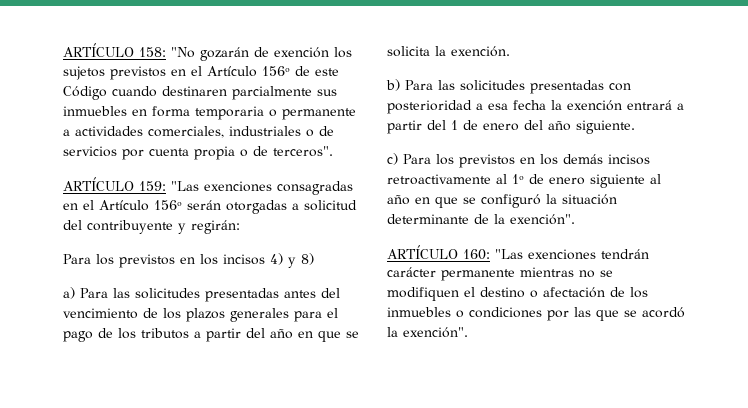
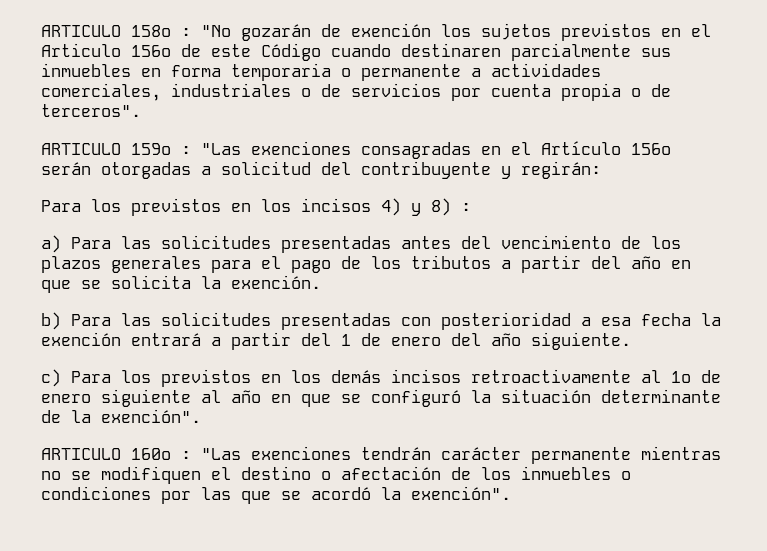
[63,43,166,57] ARTÍCULO 158: -> [41,25,191,37] ARTICULO 158º :
[207,66,257,77] Artículo -> [41,43,121,57] Articulo
[63,177,166,191] ARTÍCULO 159: -> [41,143,191,155] ARTICULO 159º :
(314, 259) none -> [461,203,471,212] :
[387,245,490,260] ARTÍCULO 160: -> [41,448,191,460] ARTICULO 160º :

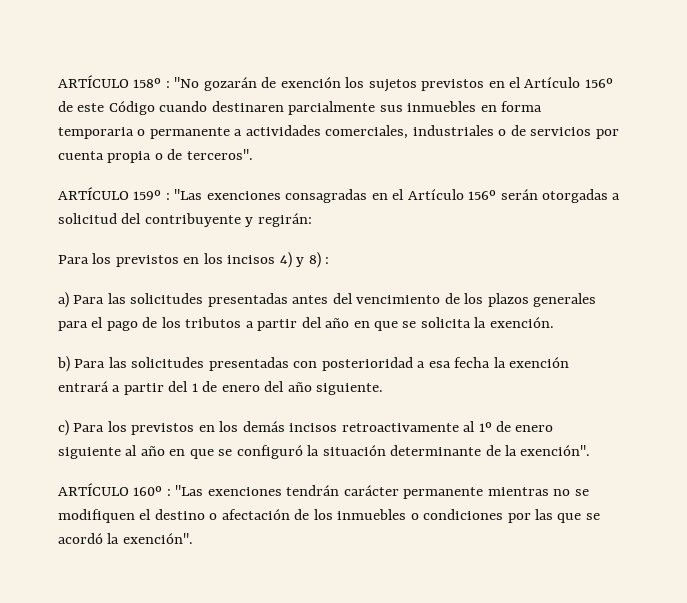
[41,25,121,37] ARTICULO -> [58,75,129,88] ARTÍCULO
[41,43,121,57] Articulo -> [524,77,581,88] Artículo
[41,143,121,155] ARTICULO -> [58,187,129,200] ARTÍCULO
[41,448,121,460] ARTICULO -> [58,483,129,496] ARTÍCULO

